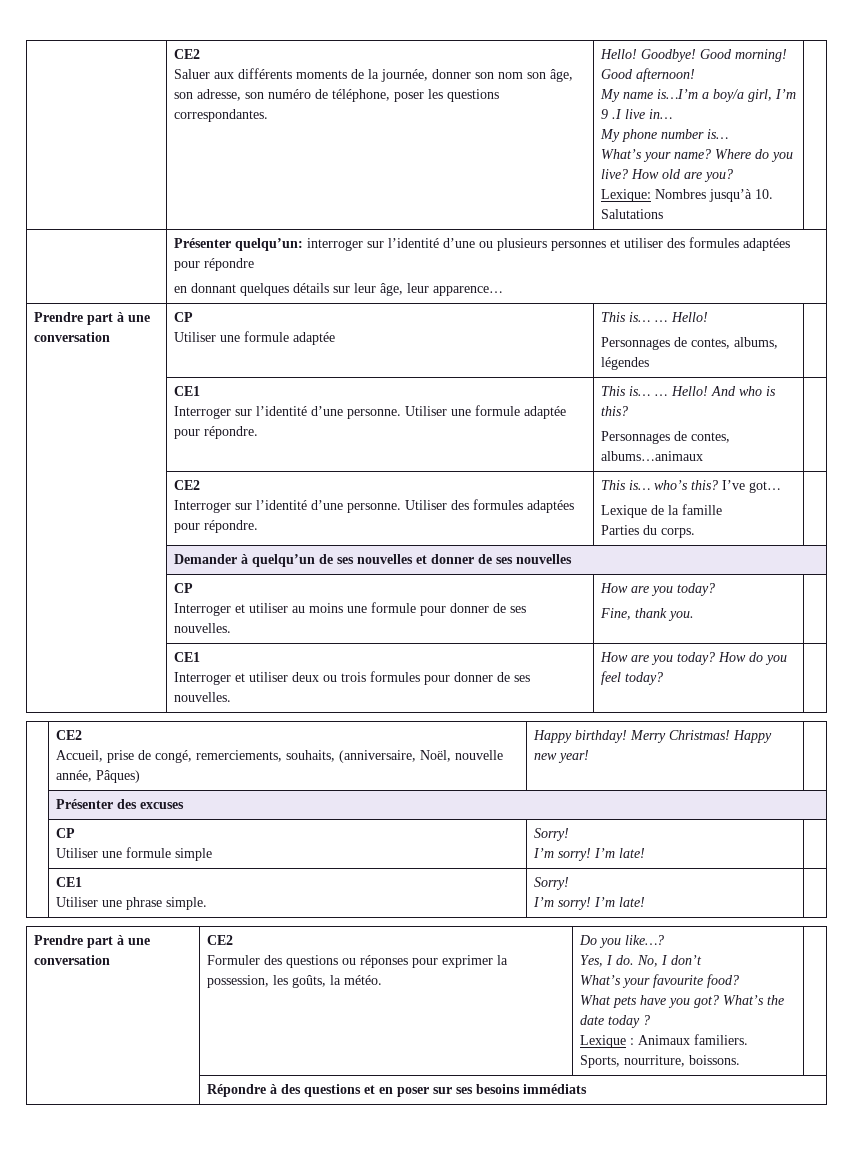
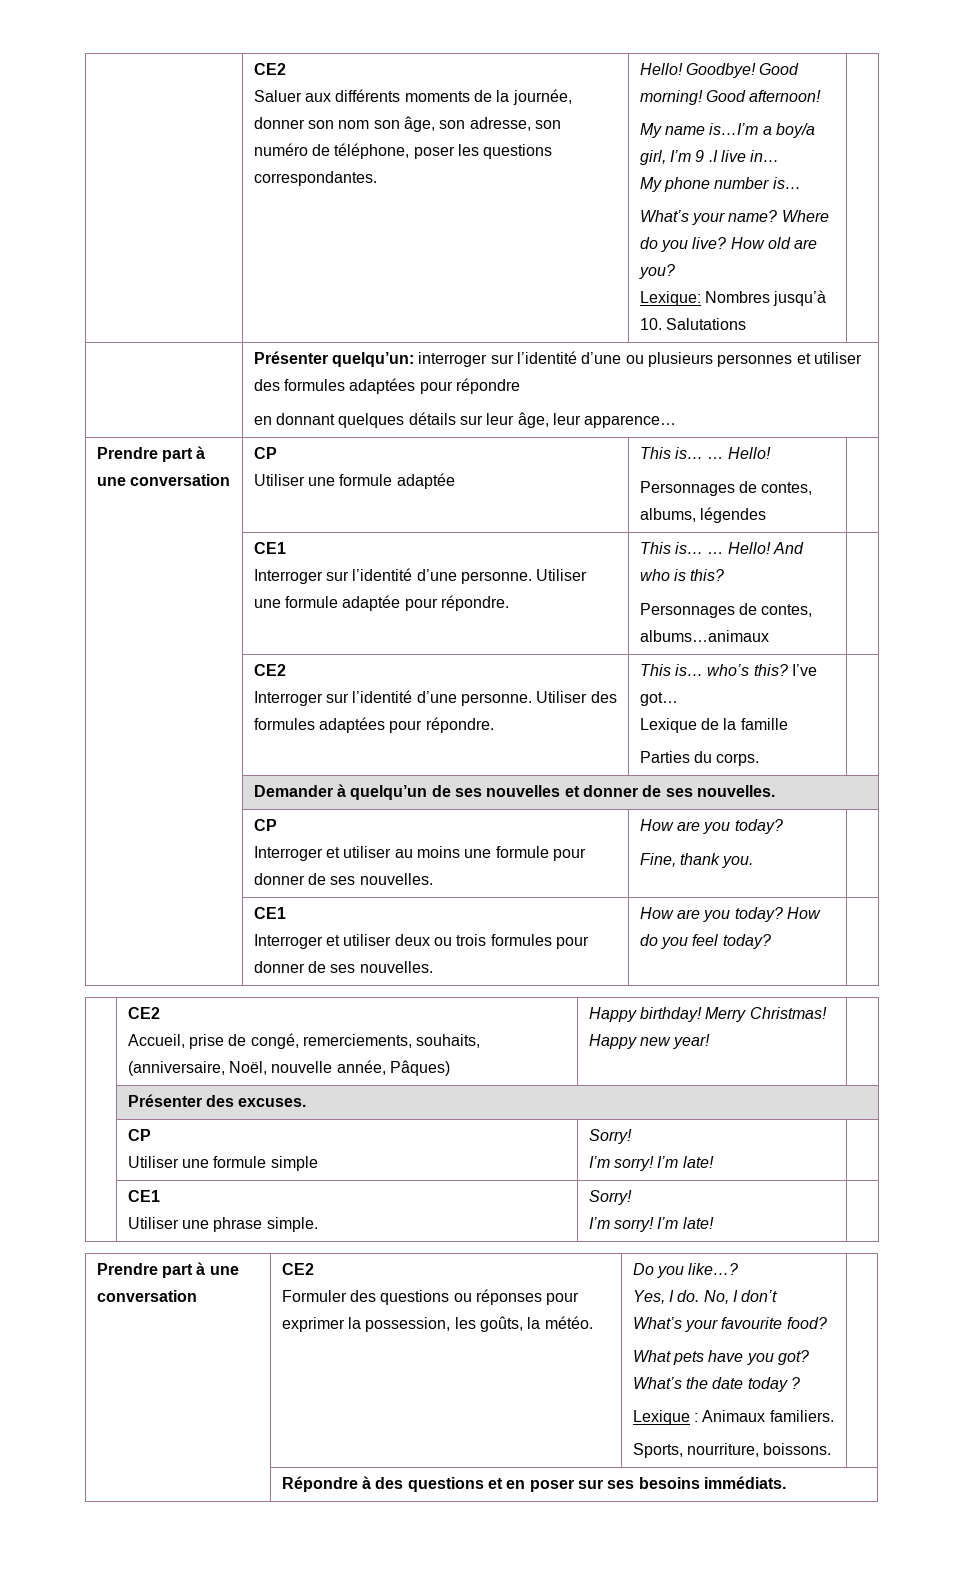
[515,554,572,564] nouvelles -> [697,785,776,797] nouvelles.
[139,802,184,809] excuses -> [238,1098,307,1107] excuses.
[522,1084,587,1094] immédiats -> [704,1476,787,1489] immédiats.

